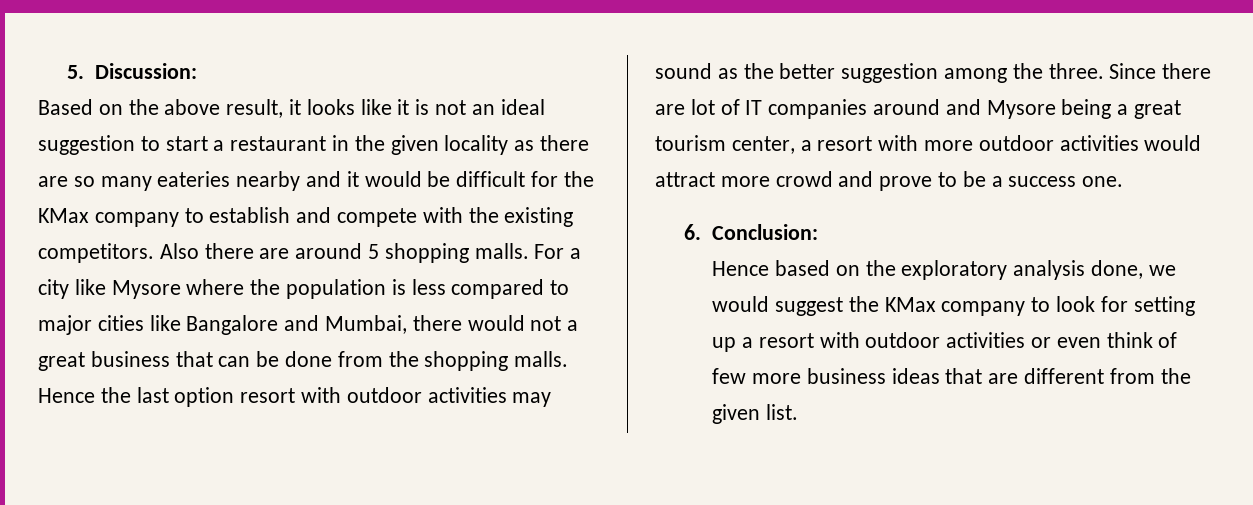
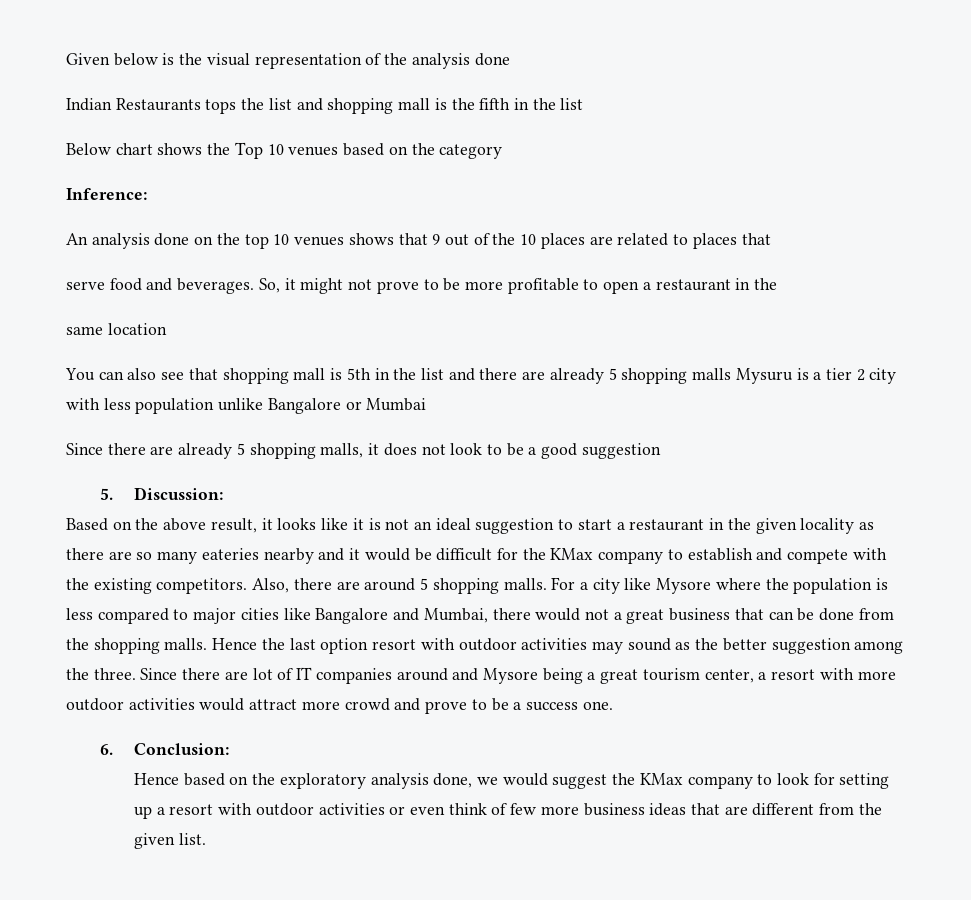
(66, 72) none -> [66,53,510,69] [66,98,584,114] [66,142,503,159] [66,188,147,200] [66,233,771,249] [66,278,778,294] [66,323,167,335] [65,368,897,384] [66,398,427,414] [66,443,661,459] Given below is the visual representation of the analysis done // Indian Restaurants tops the list and shopping mall is the fifth in the list // Below chart shows the Top 10 venues based on the category // Inference: // An analysis done on the top 10 venues shows that 9 out of the 10 places are related to places that // serve food and beverages. So, it might not prove to be more profitable to open a restaurant in the // same location // You can also see that shopping mall is 5th in the list and there are already 5 shopping malls Mysuru is a tier 2 city with less population unlike Bangalore or Mumbai // Since there are already 5 shopping malls, it does not look to be a good suggestion //
[159,243,199,259] Also -> [252,578,290,593] Also,

